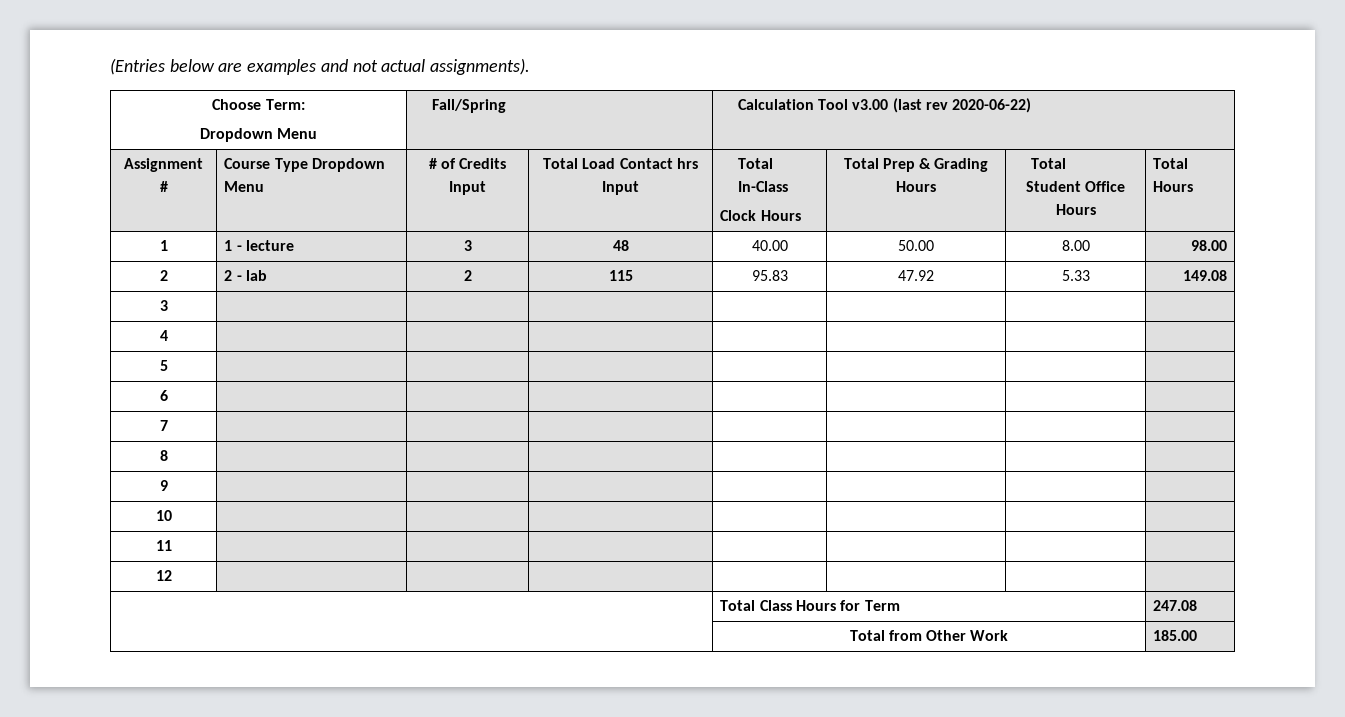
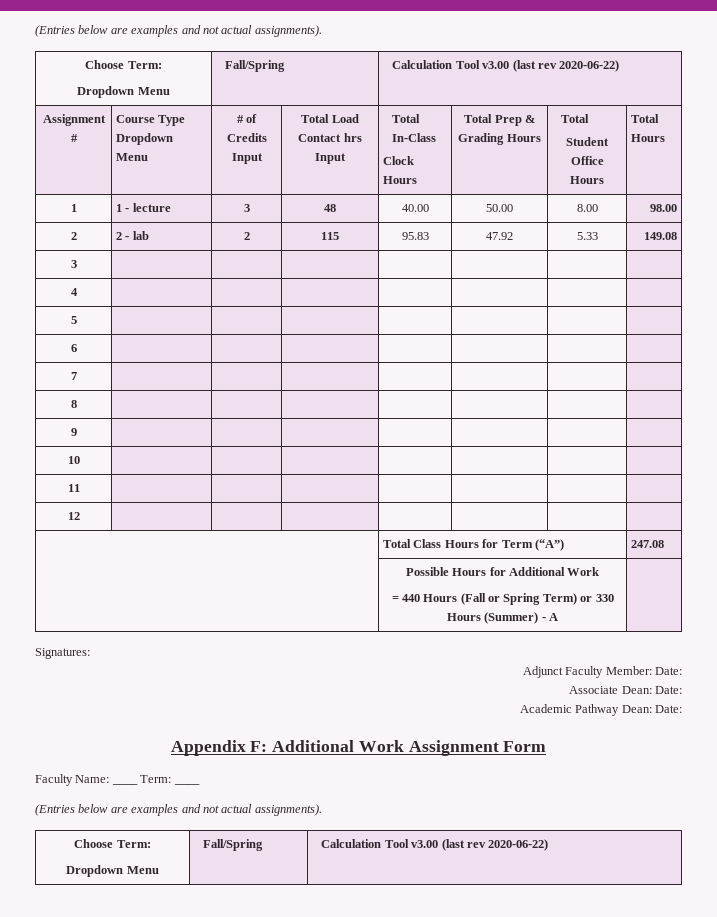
(900, 605) none -> [534,539,564,551] (“A”)
[849,630,1009,641] [1153,630,1198,641] Total from Other Work | 185.00 -> [405,567,600,576] [391,593,614,605] [446,612,559,624] [35,648,90,659] [522,666,682,678] [569,686,682,694] [519,704,682,716] [170,740,547,756] [35,774,110,786] [111,783,138,785] [140,775,172,783] [173,783,200,785] [35,804,322,816] [74,839,151,848] [66,865,159,877] [203,839,264,851] [321,839,549,851] Possible Hours for Additional Work // = 440 Hours (Fall or Spring Term) or 330 Hours (Summer) - A | // Signatures: // Adjunct Faculty Member: Date: // Associate Dean: Date: // Academic Pathway Dean: Date: // Appendix F: Additional Work Assignment Form // Faculty Name: ____ Term: ____ // (Entries below are examples and not actual assignments). // Choose Term: // Dropdown Menu | Fall/Spring | Calculation Tool v3.00 (last rev 2020-06-22)

